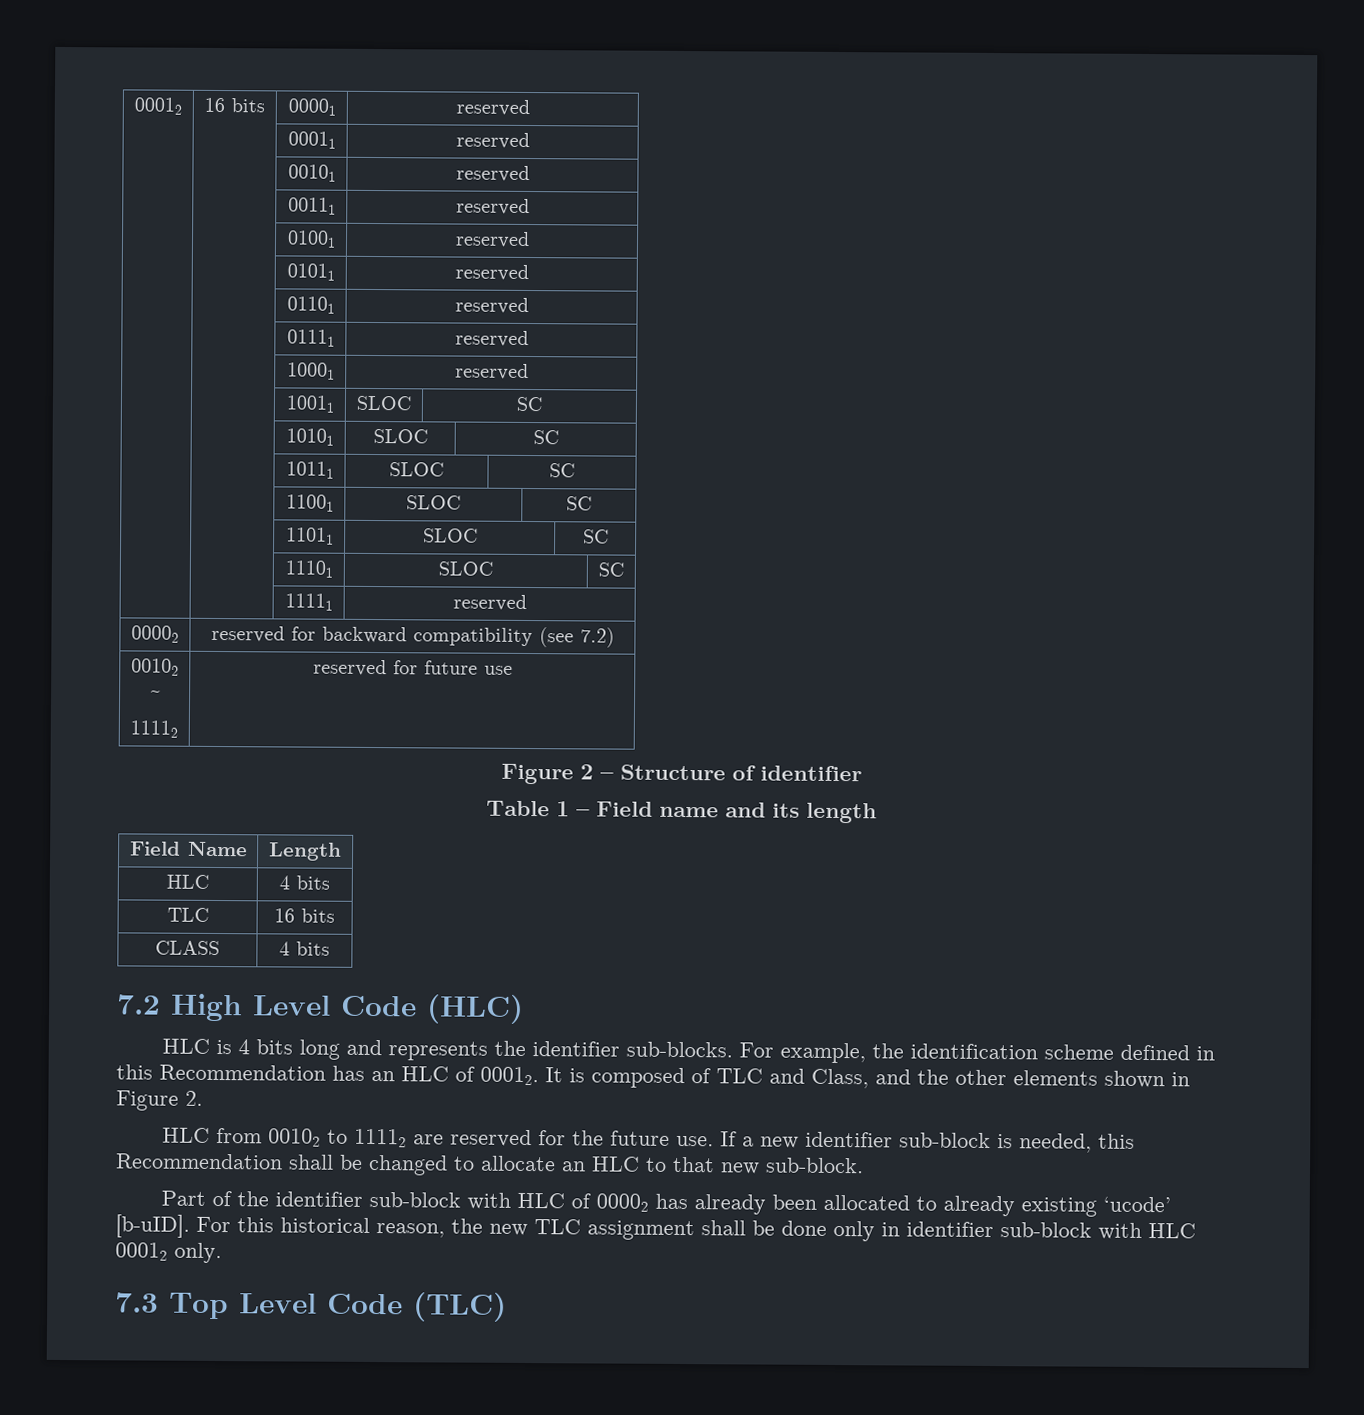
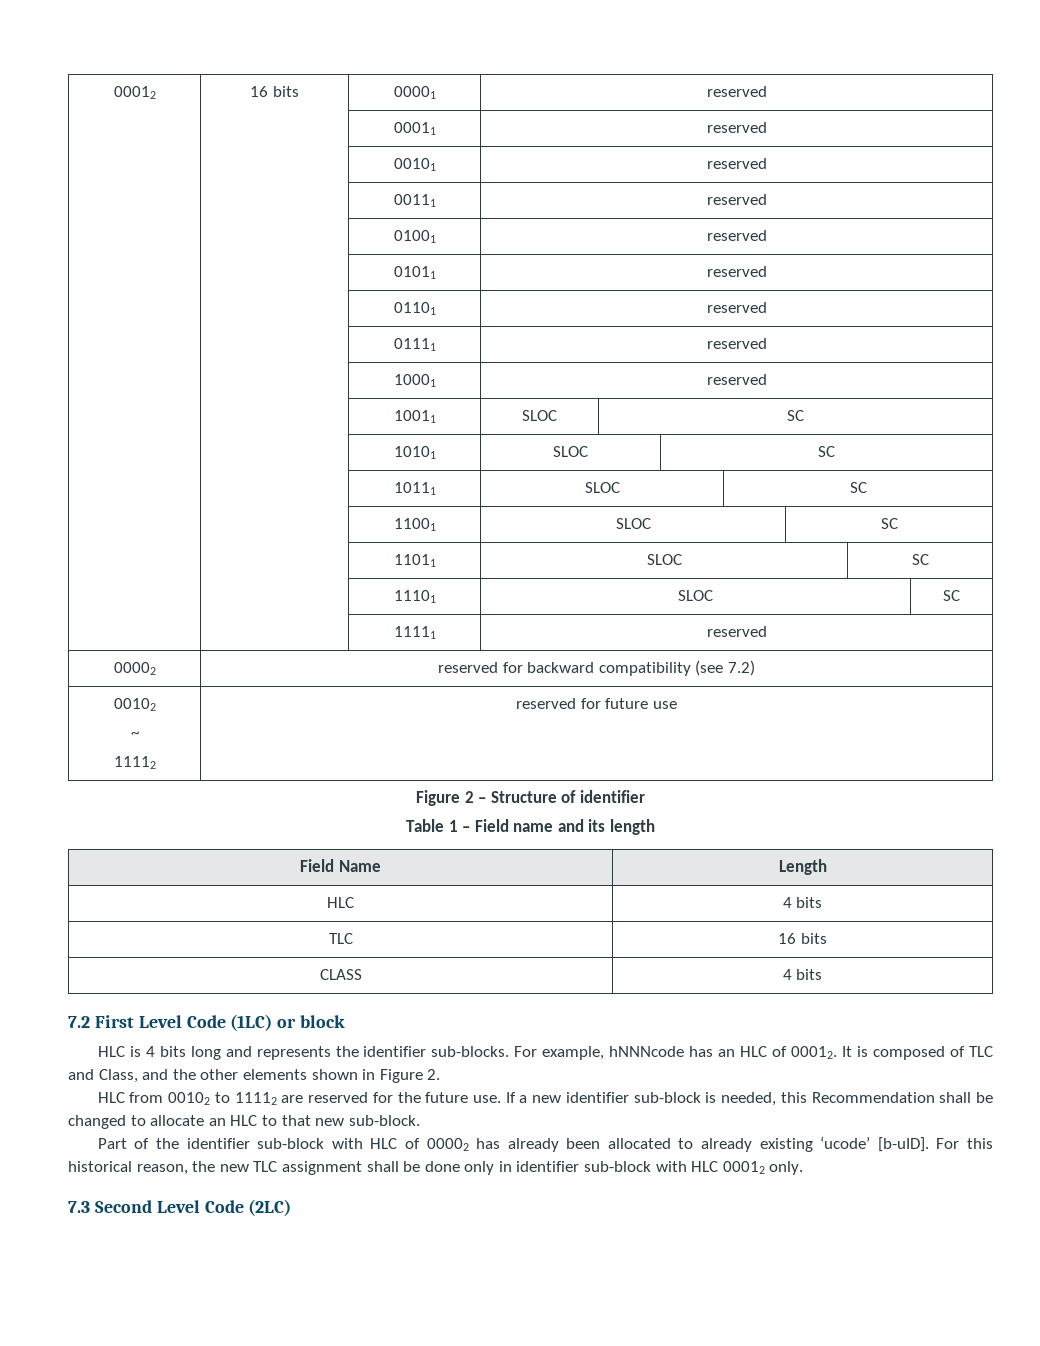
[170,993,524,1024] High Level Code (HLC) -> [94,1014,346,1031] First Level Code (1LC) or block
[872,1043,1216,1061] [116,1064,326,1081] the identification scheme defined in this Recommendation -> [609,1046,685,1057] hNNNcode
[169,1292,507,1322] Top Level Code (TLC) -> [94,1199,292,1216] Second Level Code (2LC)

